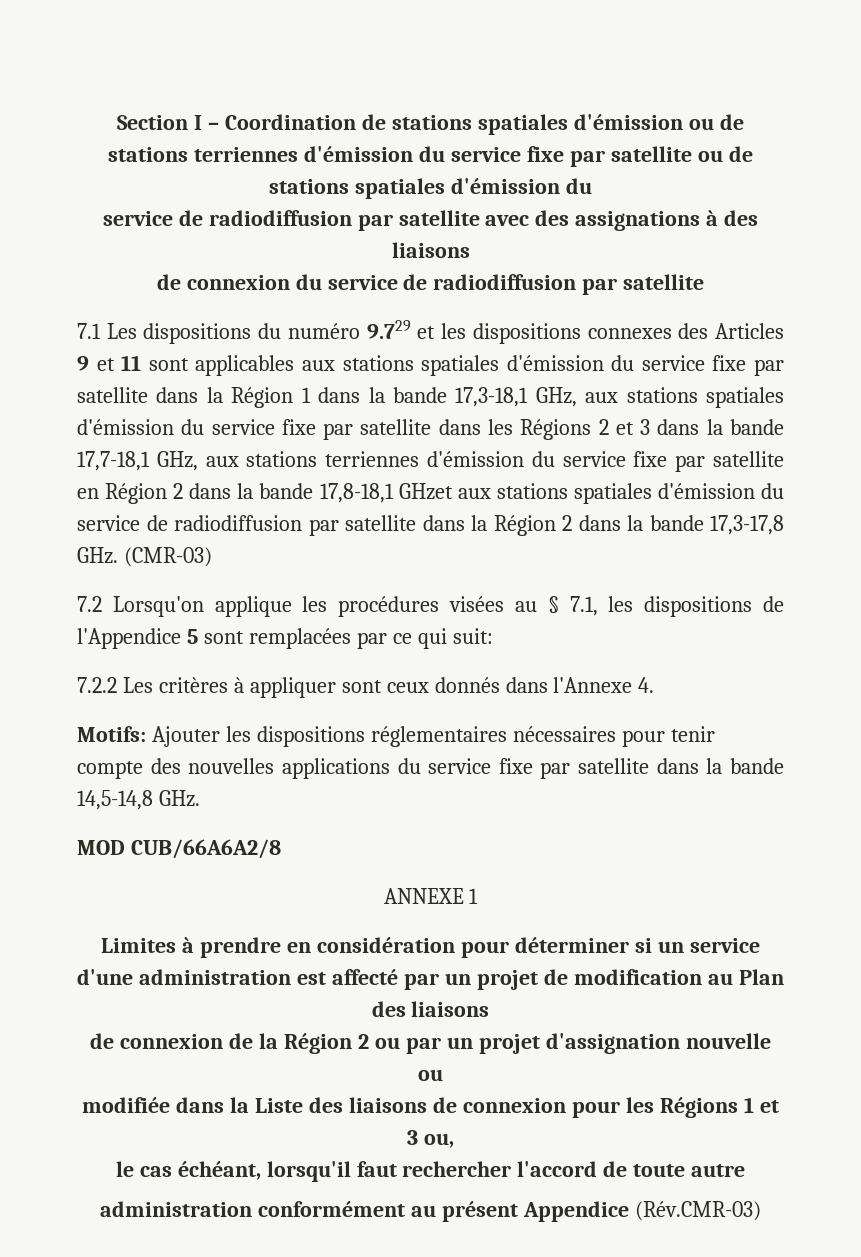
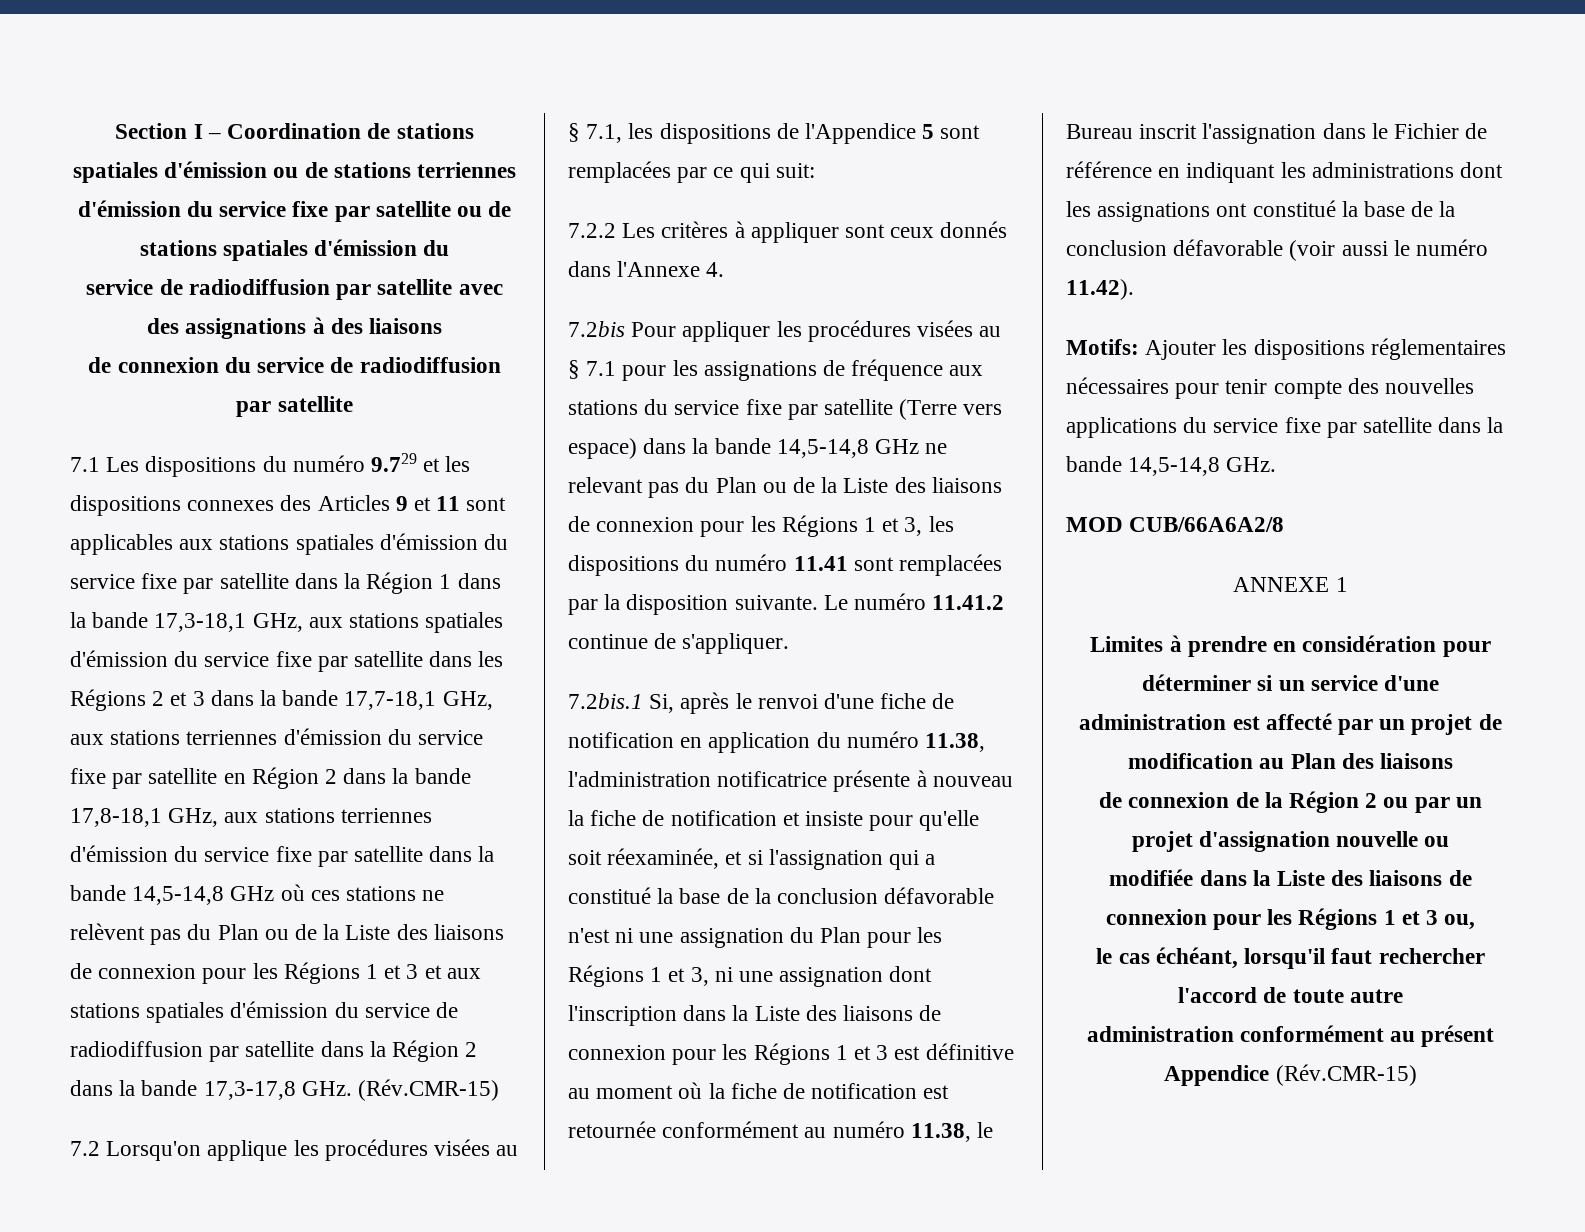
[398,483,453,500] GHzet -> [168,808,432,827] [70,845,495,867] [70,884,445,905] [70,923,504,945] [70,962,442,984] GHz, aux stations terriennes d'émission du service fixe par satellite dans la bande 14,5-14,8 GHz où ces stations ne relèvent pas du Plan ou de la Liste des liaisons de connexion pour les Régions 1 et 3 et
[123,547,212,567] (CMR-03) -> [358,1079,500,1101] (Rév.CMR-15)
(655, 685) none -> [568,320,1002,342] [568,359,984,381] [568,399,1003,420] [568,438,948,459] [568,477,1002,498] [568,515,954,537] [568,554,1003,576] [568,593,1005,615] [568,633,790,654] [568,692,955,714] [568,731,986,753] [568,770,1013,792] [568,810,980,831] [568,848,936,870] [568,887,995,904] [568,927,943,948] [568,965,933,987] [568,1005,942,1026] [568,1043,1014,1065] [568,1082,950,1099] [568,1121,994,1142] [1066,123,1488,144] [1066,161,1504,183] [1066,200,1456,222] [1066,239,1489,261] [1066,279,1134,300] // 7.2bis Pour appliquer les procédures visées au § 7.1 pour les assignations de fréquence aux stations du service fixe par satellite (Terre vers espace) dans la bande 14,5-14,8 GHz ne relevant pas du Plan ou de la Liste des liaisons de connexion pour les Régions 1 et 3, les dispositions du numéro 11.41 sont remplacées par la disposition suivante. Le numéro 11.41.2 continue de s'appliquer. // 7.2bis.1 Si, après le renvoi d'une fiche de notification en application du numéro 11.38, l'administration notificatrice présente à nouveau la fiche de notification et insiste pour qu'elle soit réexaminée, et si l'assignation qui a constitué la base de la conclusion défavorable n'est ni une assignation du Plan pour les Régions 1 et 3, ni une assignation dont l'inscription dans la Liste des liaisons de connexion pour les Régions 1 et 3 est définitive au moment où la fiche de notification est retournée conformément au numéro 11.38, le Bureau inscrit l'assignation dans le Fichier de référence en indiquant les administrations dont les assignations ont constitué la base de la conclusion défavorable (voir aussi le numéro 11.42).
[634,1201,761,1221] (Rév.CMR-03) -> [1275,1064,1417,1086] (Rév.CMR-15)

